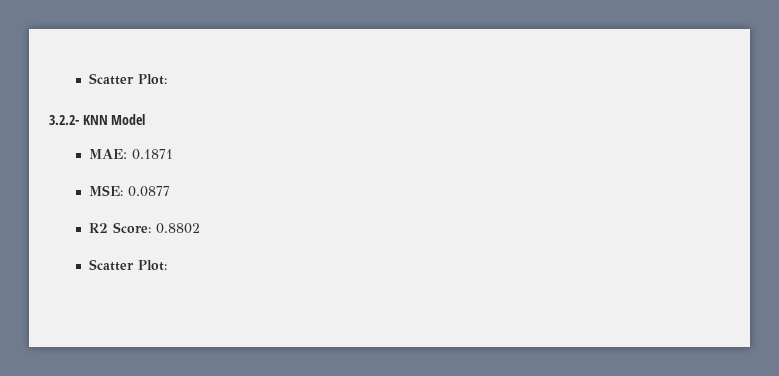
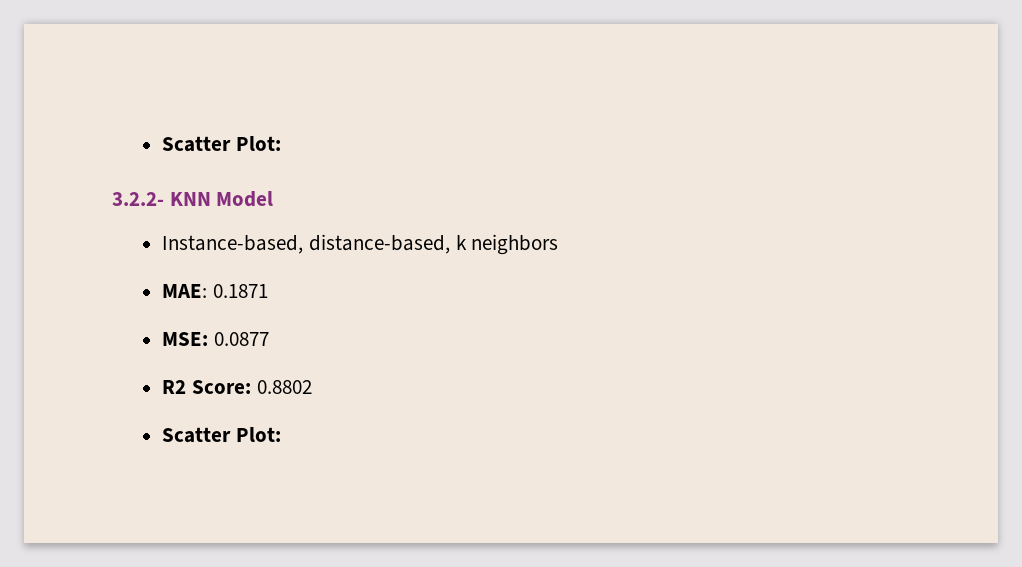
(146, 119) none -> [162,234,559,255] // Instance-based, distance-based, k neighbors

